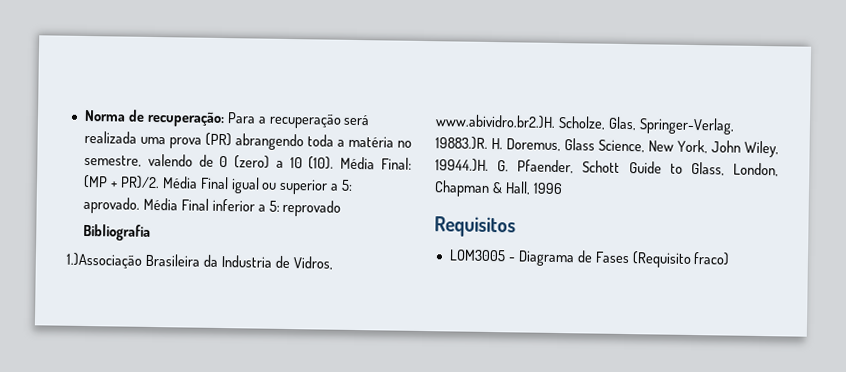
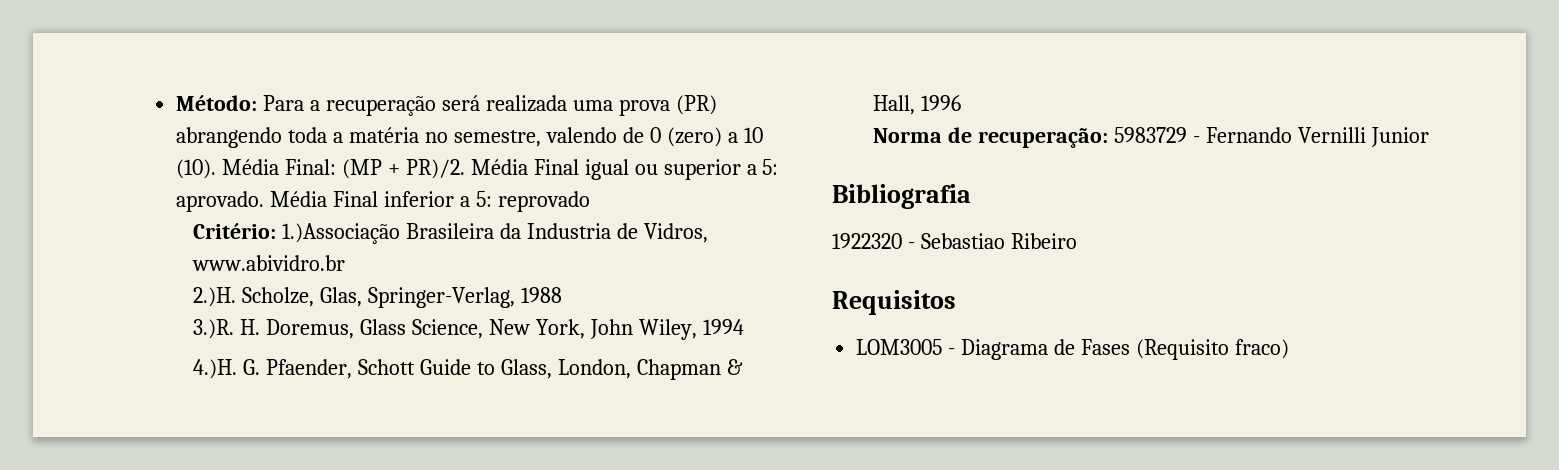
[83,109,225,128] Norma de recuperação: -> [176,95,258,111] Método:
[82,223,151,241] Bibliografia // -> [193,223,277,239] Critério:
[435,114,556,129] www.abividro.br2.)H. -> [192,255,346,271] [193,287,237,307] www.abividro.br // 2.)H.
[435,136,488,150] 19883.)R. -> [520,287,562,303] [193,319,235,339] 1988 // 3.)R.
[435,158,489,172] 19944.)H. -> [702,319,744,335] [193,359,238,379] 1994 // 4.)H.
(563, 188) none -> [873,127,1429,148] [832,184,971,209] [832,233,1077,249] // Norma de recuperação: 5983729 - Fernando Vernilli Junior // Bibliografia // 1922320 - Sebastiao Ribeiro

